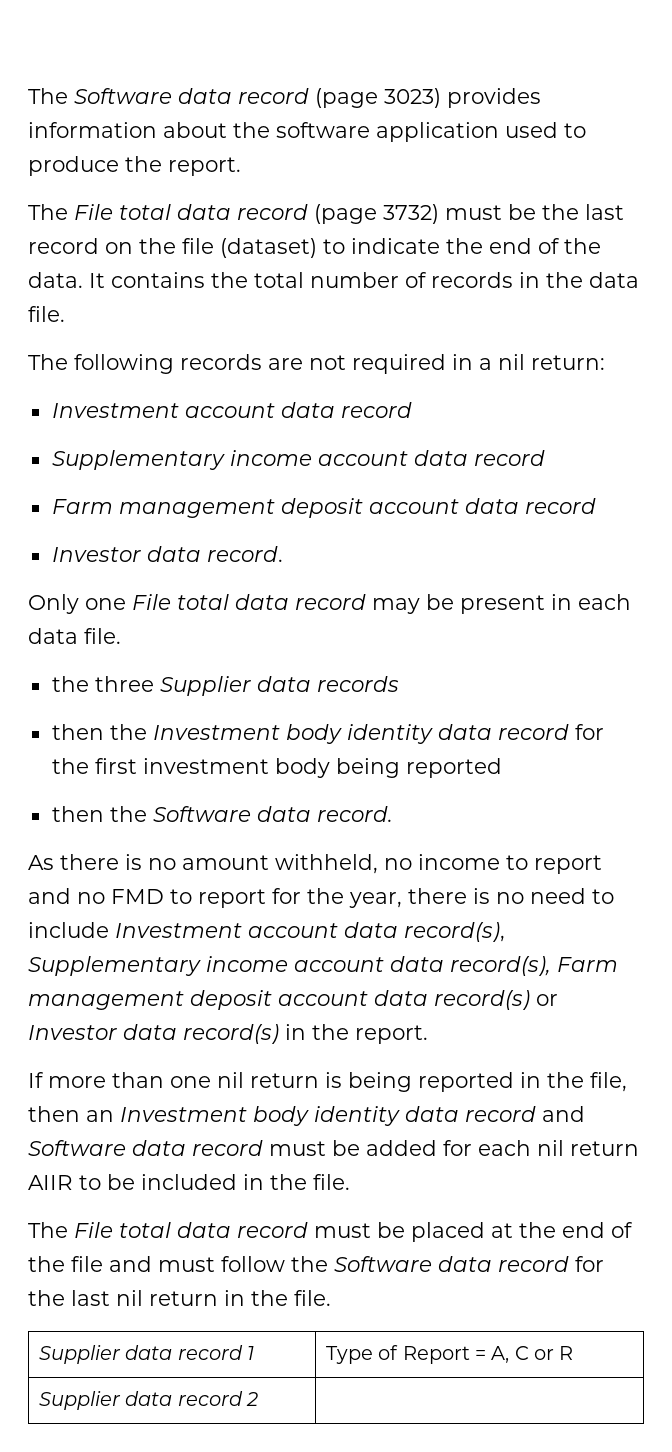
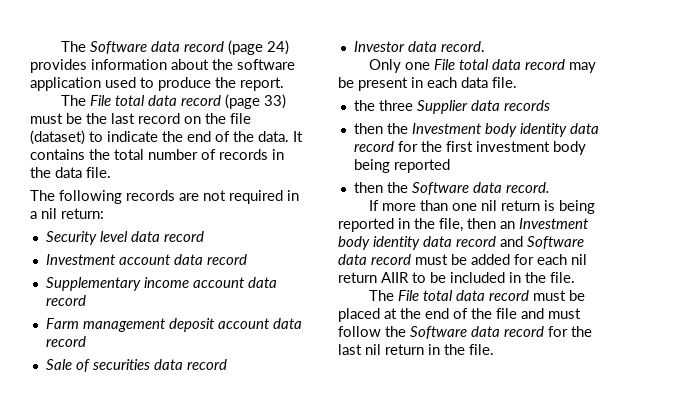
[384,88,441,108] 3023) -> [267,40,290,55] 24)
[383,204,439,224] 3732) -> [264,94,287,109] 33)
(605, 362) none -> [45,231,204,245] // Security level data record
(596, 506) none -> [45,359,227,372] // Sale of securities data record
[28,854,602,874] [28,888,614,908] [28,922,505,942] [28,956,618,976] [28,990,558,1010] [28,1024,428,1044] // As there is no amount withheld, no income to report and no FMD to report for the year, there is no need to include Investment account data record(s), Supplementary income account data record(s), Farm management deposit account data record(s) or Investor data record(s) in the report. -> (550, 187) none
[39,1345,255,1364] [326,1345,574,1364] [39,1391,259,1410] // Supplier data record 1 | Type of Report = A, C or R // Supplier data record 2 | -> (494, 349) none

